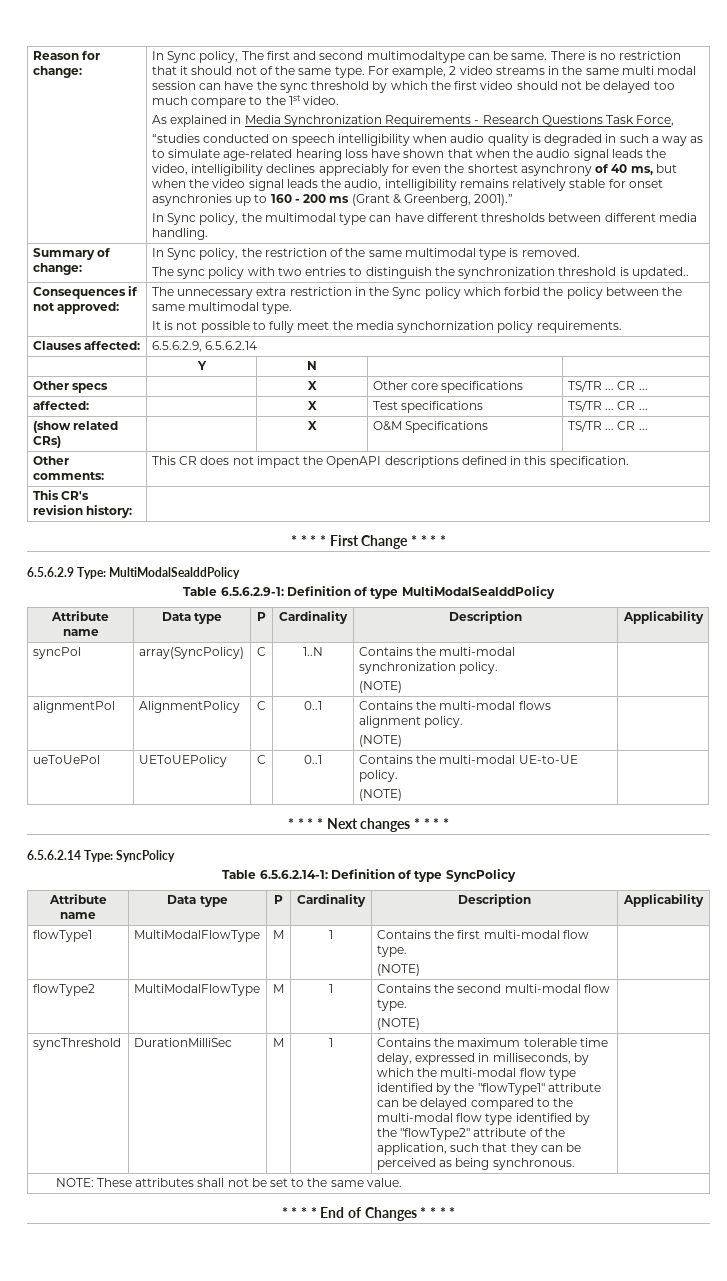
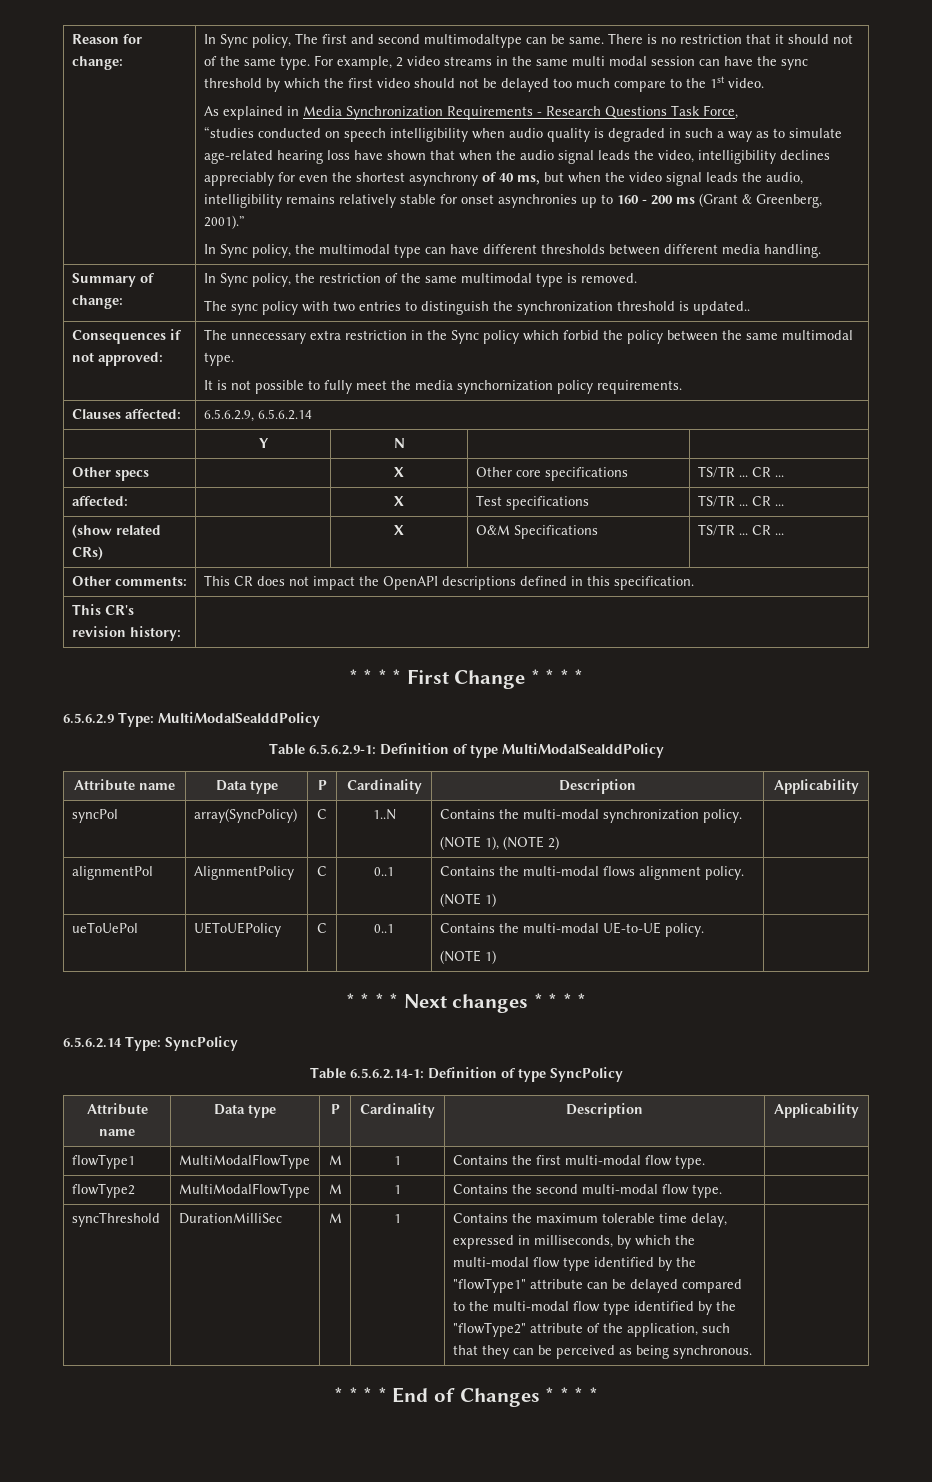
[358,681,402,693] (NOTE) -> [439,836,559,850] (NOTE 1), (NOTE 2)
[358,735,402,747] (NOTE) -> [439,893,496,907] (NOTE 1)
[358,789,402,801] (NOTE) -> [439,950,496,964] (NOTE 1)
[376,964,420,976] // (NOTE) -> (705, 1162) none
[376,1018,420,1030] // (NOTE) -> (722, 1191) none
[55,1178,402,1187] // NOTE: These attributes shall not be set to the same value. -> (752, 1352) none

